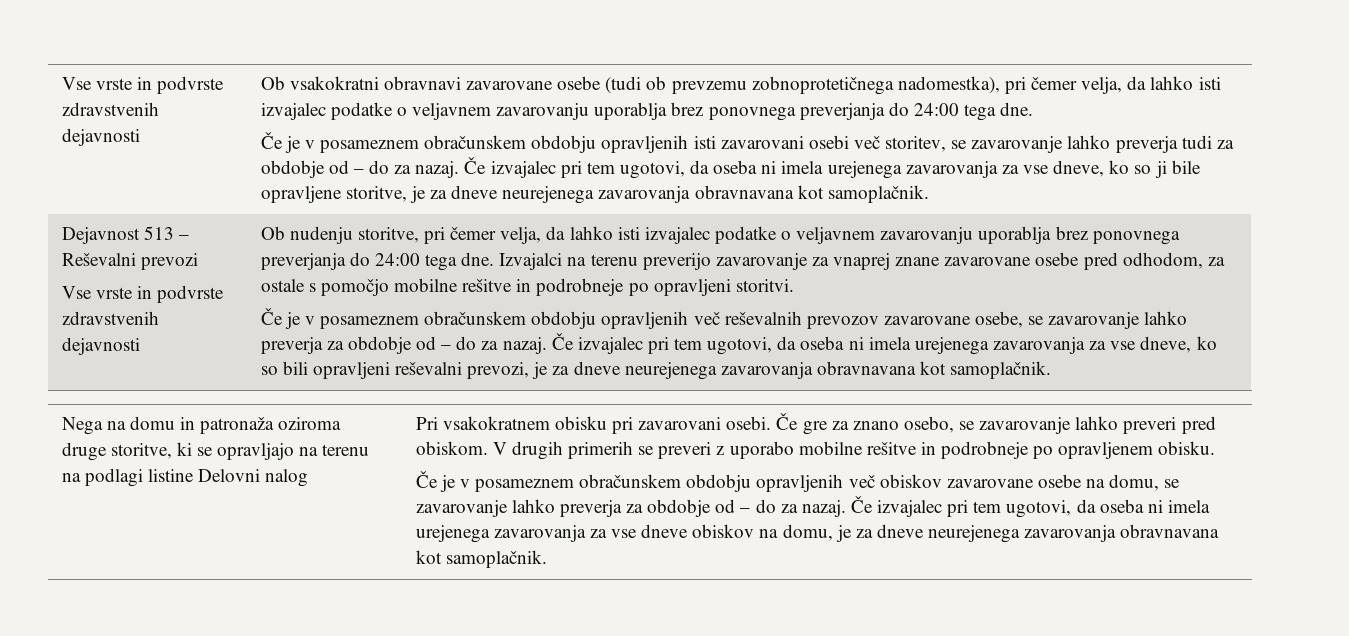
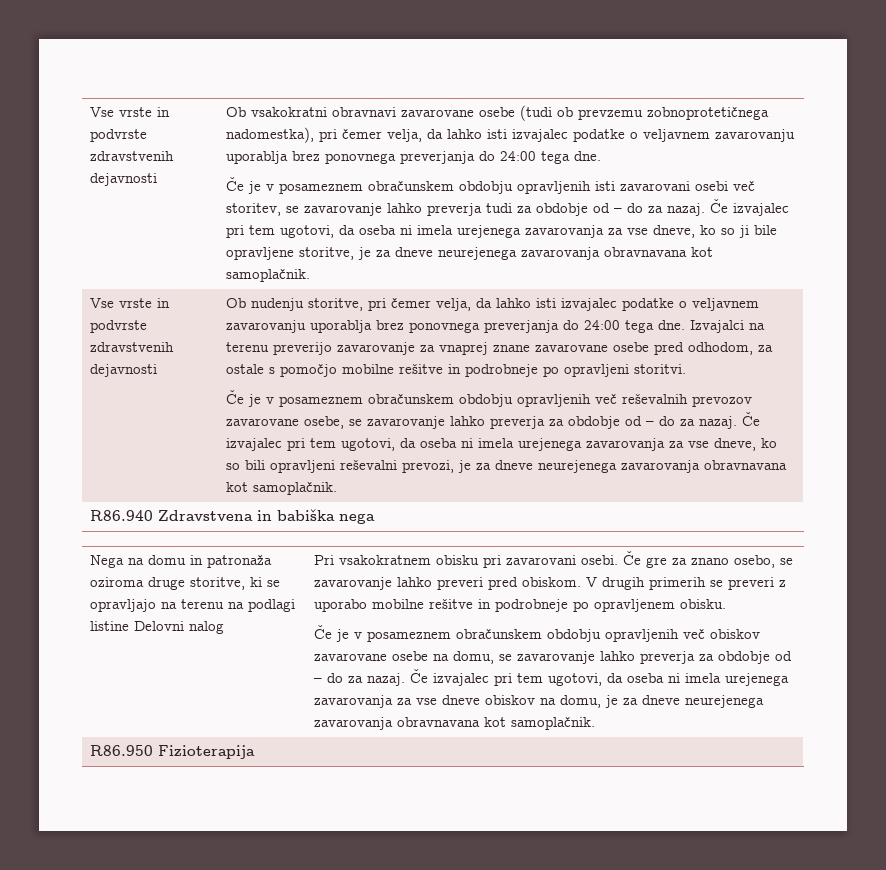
[61,226,189,244] [61,253,198,270] Dejavnost 513 – Reševalni prevozi // -> (311, 275) none
(1052, 370) none -> [90,509,376,524] // R86.940 Zdravstvena in babiška nega
(547, 559) none -> [90,745,256,759] // R86.950 Fizioterapija

